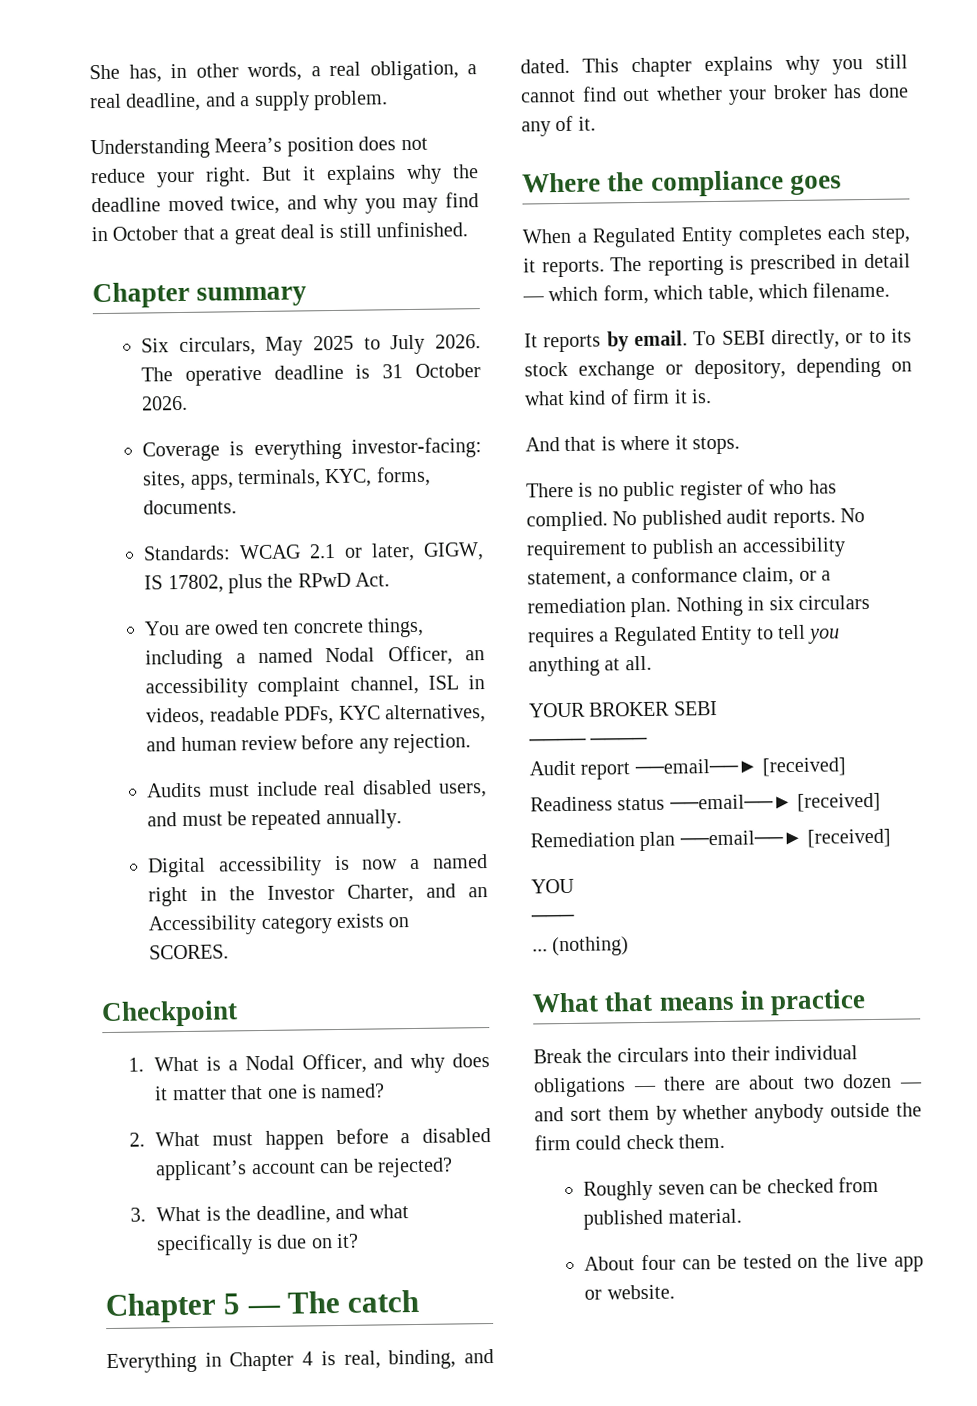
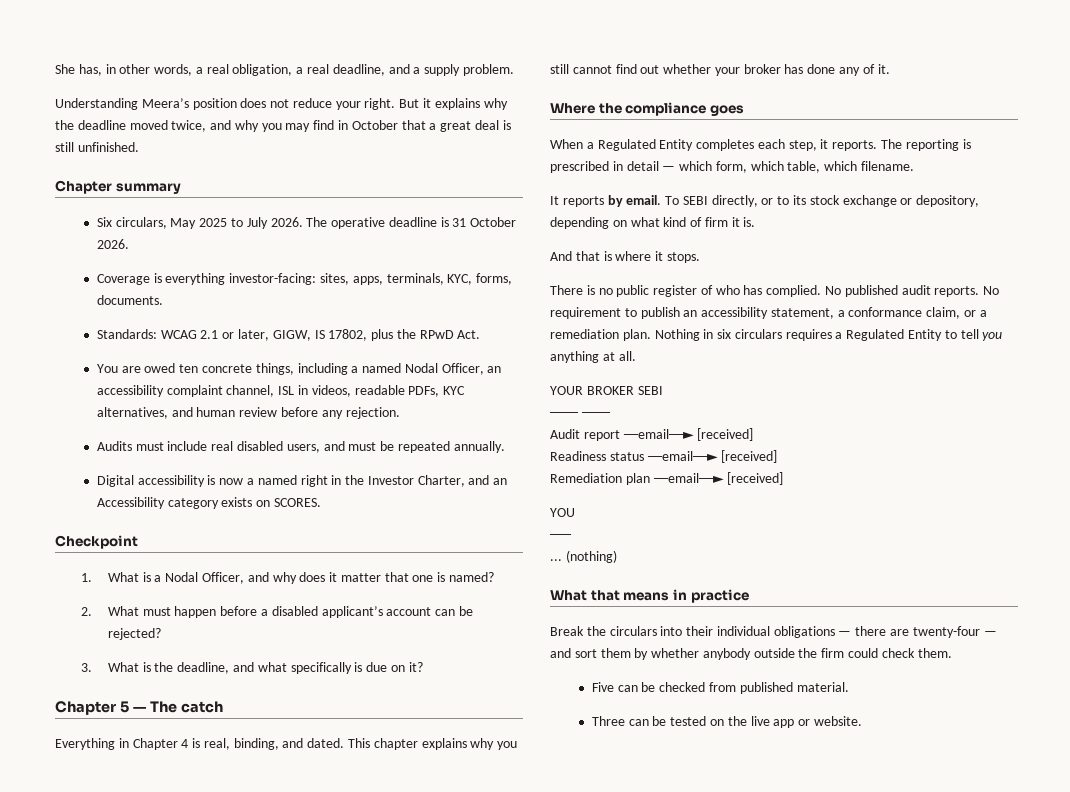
[748,1073,893,1090] about two dozen -> [912,626,980,638] twenty-four
[583,1180,705,1201] Roughly seven -> [591,682,614,692] Five
[584,1254,677,1271] About four -> [591,716,625,726] Three

